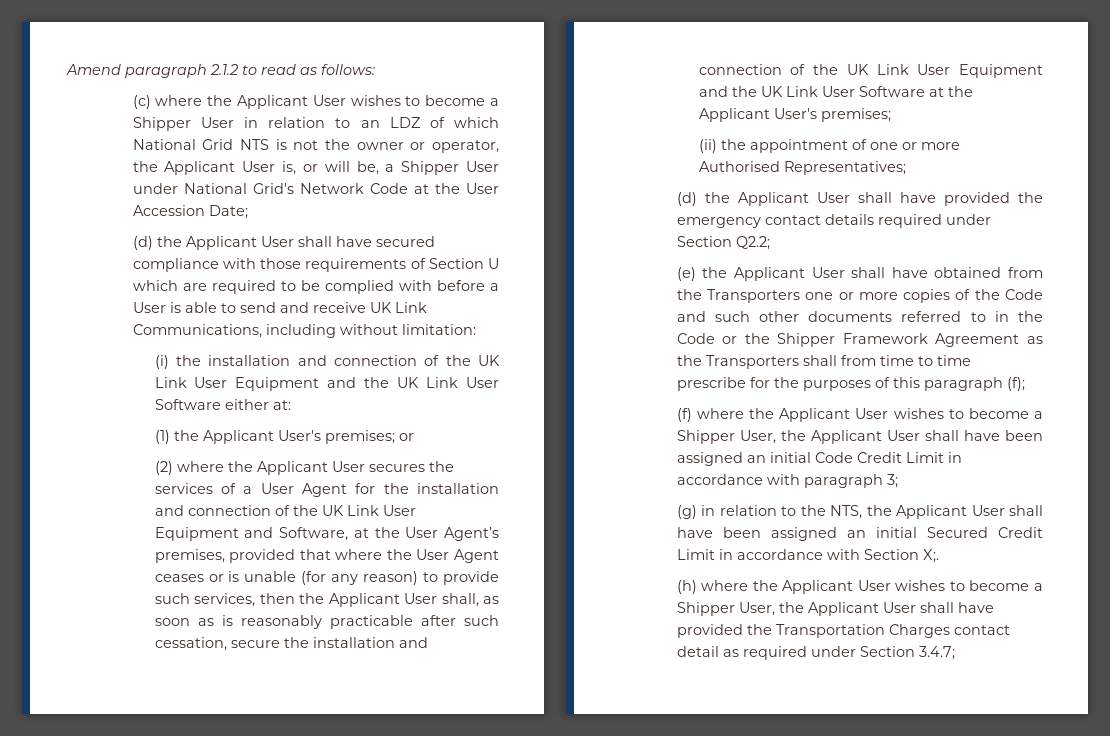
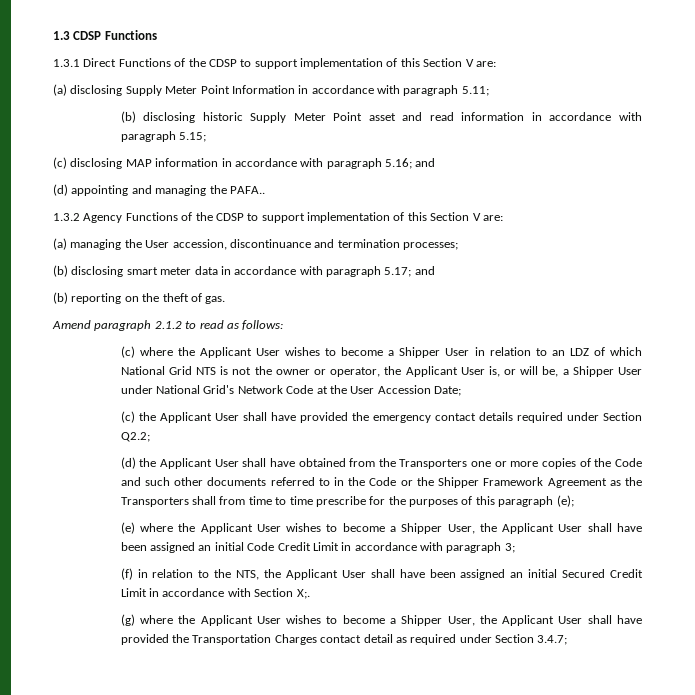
(66, 69) none -> [53,30,157,40] [53,58,496,69] [53,84,489,96] [120,111,642,123] [120,131,207,142] [53,157,436,169] [53,184,265,196] [53,212,503,223] [53,238,458,250] [53,265,435,277] [53,292,226,304] 1.3 CDSP Functions // 1.3.1 Direct Functions of the CDSP to support implementation of this Section V are: // (a) disclosing Supply Meter Point Information in accordance with paragraph 5.11; // (b) disclosing historic Supply Meter Point asset and read information in accordance with paragraph 5.15; // (c) disclosing MAP information in accordance with paragraph 5.16; and // (d) appointing and managing the PAFA.. // 1.3.2 Agency Functions of the CDSP to support implementation of this Section V are: // (a) managing the User accession, discontinuance and termination processes; // (b) disclosing smart meter data in accordance with paragraph 5.17; and // (b) reporting on the theft of gas. //
[132,236,435,250] [132,258,499,272] [132,280,499,294] [132,302,427,313] [132,324,476,338] [154,355,500,369] [154,377,500,391] [154,399,291,410] [154,430,414,444] [154,461,454,475] [154,483,499,497] [154,505,416,516] [154,527,499,541] [154,549,499,563] [154,571,499,585] [154,593,499,607] [154,615,499,629] [154,637,428,651] [698,64,1043,78] [698,86,973,97] [698,108,891,122] [698,139,960,153] [698,161,906,175] [676,192,697,206] (d) the Applicant User shall have secured compliance with those requirements of Section U which are required to be complied with before a User is able to send and receive UK Link Communications, including without limitation: // (i) the installation and connection of the UK Link User Equipment and the UK Link User Software either at: // (1) the Applicant User's premises; or // (2) where the Applicant User secures the services of a User Agent for the installation and connection of the UK Link User Equipment and Software, at the User Agent’s premises, provided that where the User Agent ceases or is unable (for any reason) to provide such services, then the Applicant User shall, as soon as is reasonably practicable after such cessation, secure the installation and connection of the UK Link User Equipment and the UK Link User Software at the Applicant User's premises; // (ii) the appointment of one or more Authorised Representatives; // (d) -> [120,411,135,423] (c)
[676,267,696,281] (e) -> [120,457,136,469] (d)
[1006,377,1025,391] [676,408,692,422] (f); // (f) -> [556,495,574,507] [120,522,135,534] (e); // (e)
[676,505,697,519] (g) -> [120,568,133,580] (f)
[676,580,697,594] (h) -> [120,614,135,626] (g)

